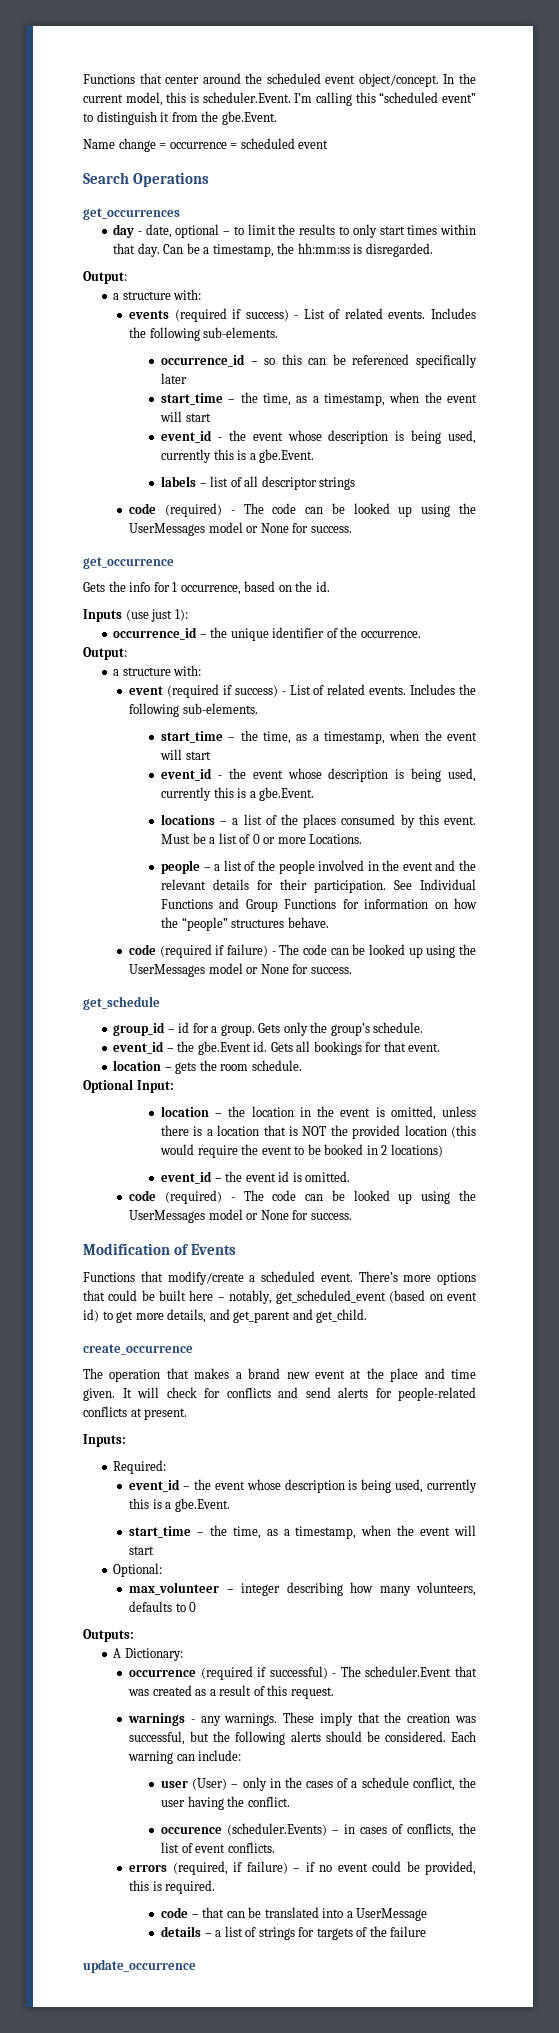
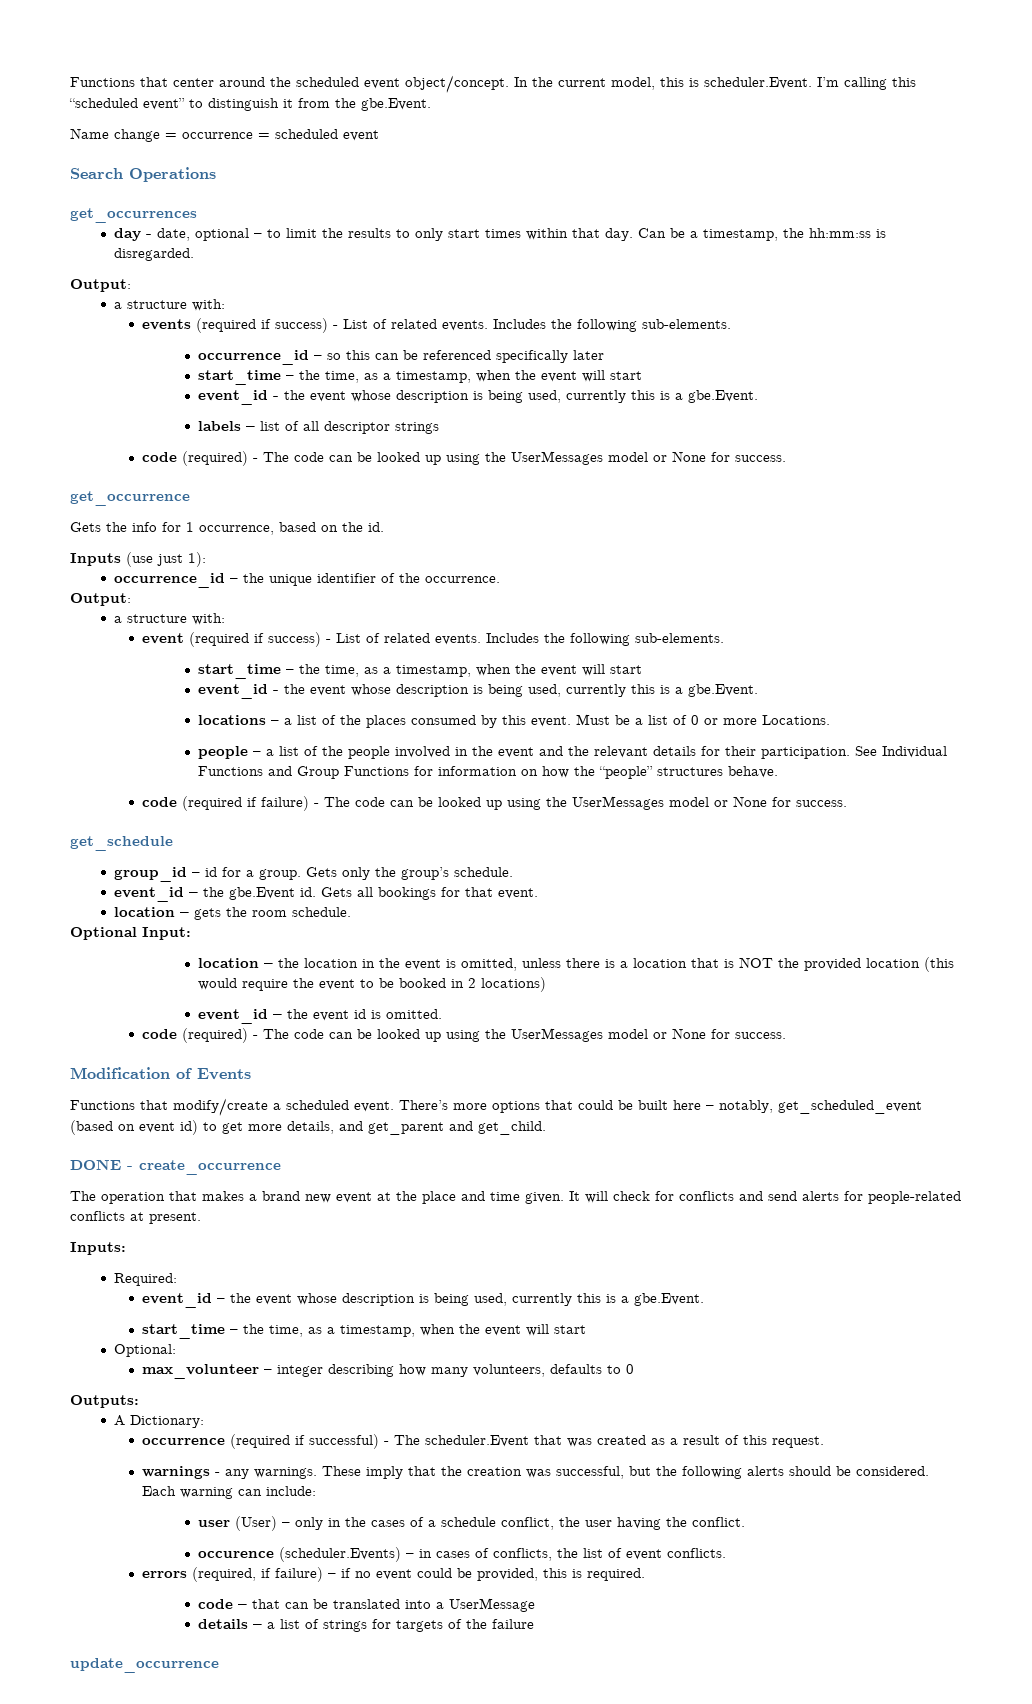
(368, 1316) none -> [70,1159,133,1170] DONE -

